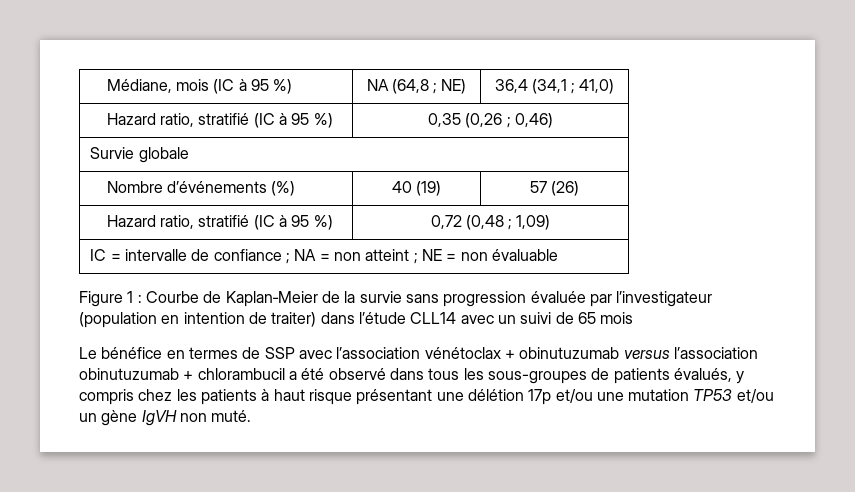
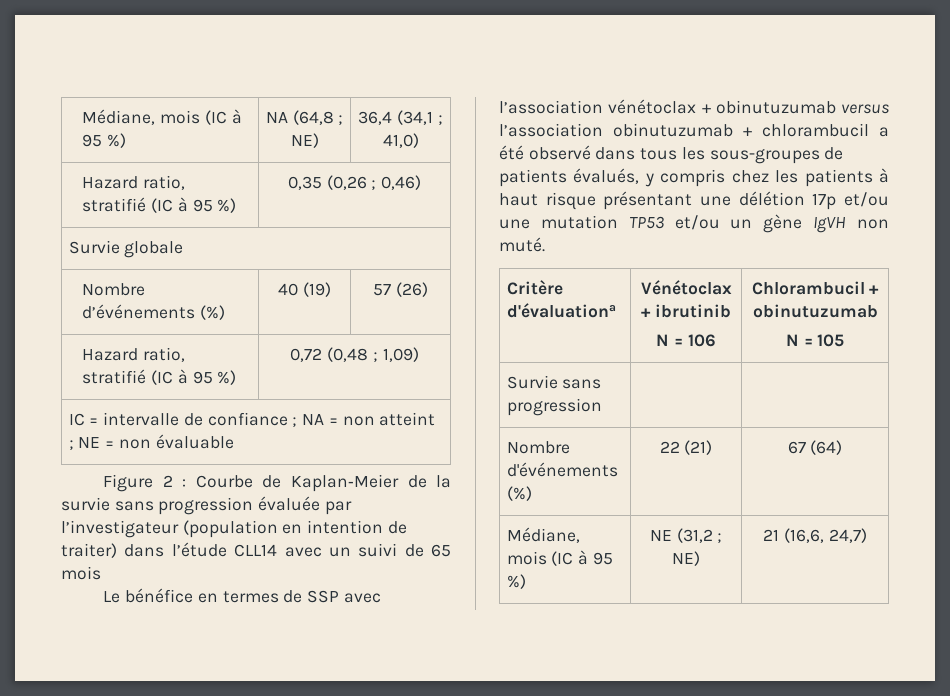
[127,291,134,303] 1 -> [162,475,173,487] 2
(252, 416) none -> [506,280,563,295] [506,303,616,318] [640,280,732,295] [641,304,731,318] [656,334,716,347] [751,281,880,295] [752,304,878,318] [785,334,845,347] [506,375,602,389] [506,398,602,416] [506,441,570,454] [506,462,618,477] [506,486,532,501] [659,440,713,455] [787,440,843,455] [506,527,580,543] [506,550,613,566] [506,574,526,589] [649,528,723,543] [672,551,700,566] [763,528,867,543] // Critère d'évaluationa | Vénétoclax + ibrutinib // N = 106 | Chlorambucil + obinutuzumab // N = 105 // Survie sans progression | | // Nombre d'événements (%) | 22 (21) | 67 (64) // Médiane, mois (IC à 95 %) | NE (31,2 ; NE) | 21 (16,6, 24,7)

